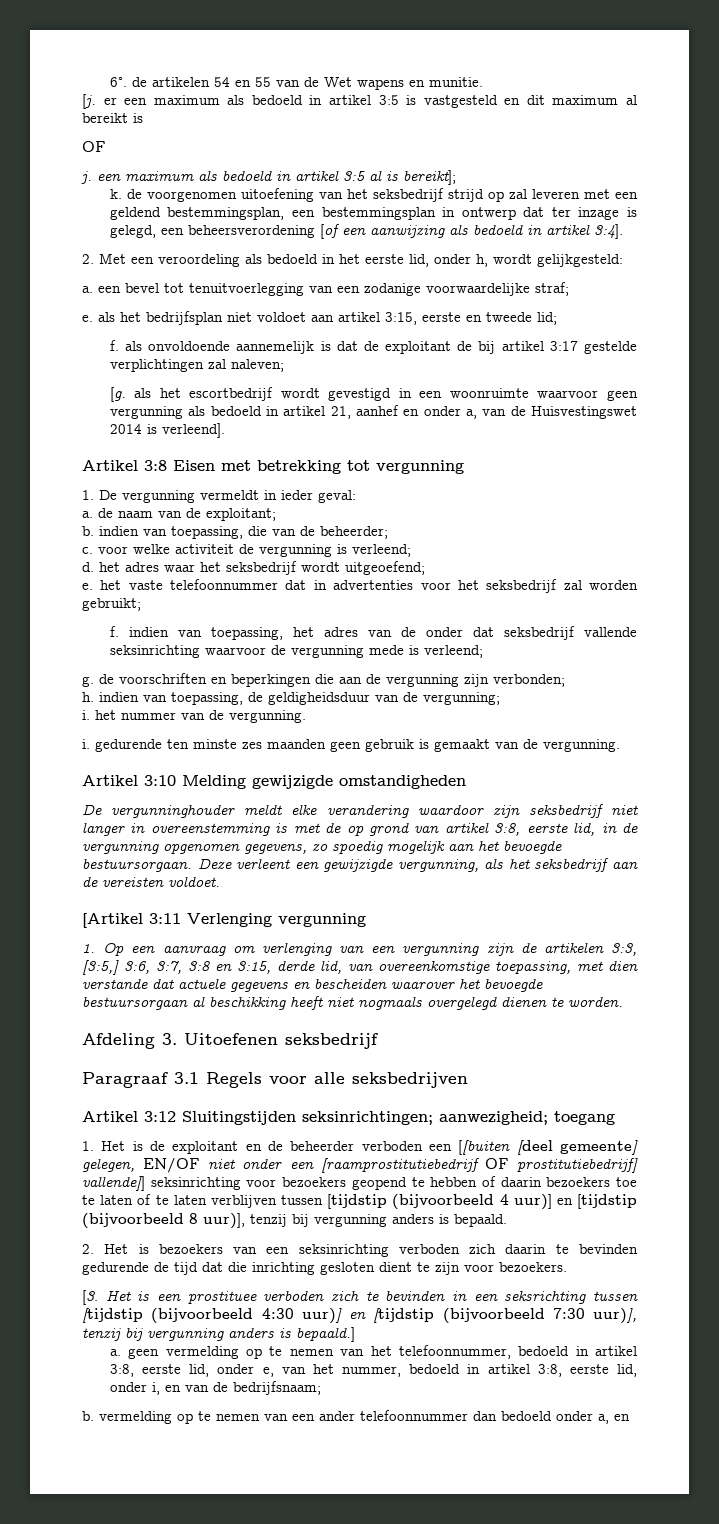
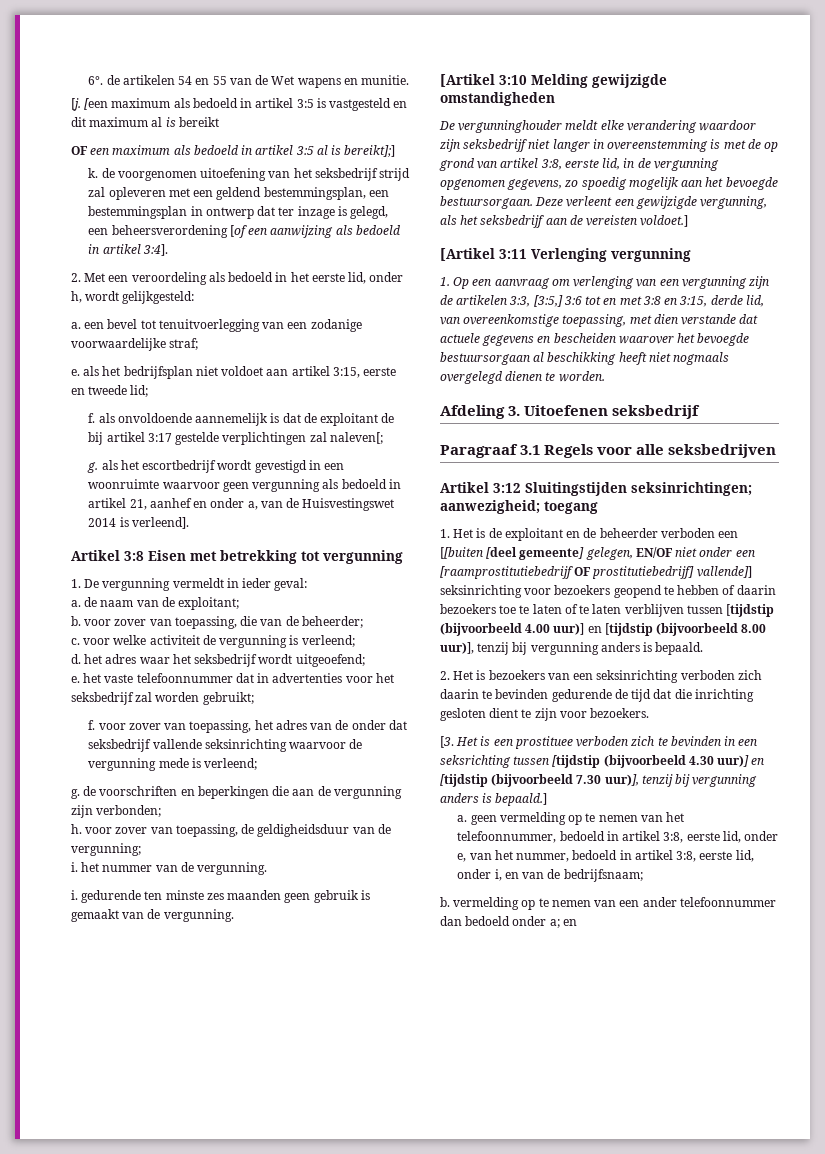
[103,97,148,105] er een -> [84,98,109,110] [een
(637, 100) none -> [165,117,176,127] is
[133,113,143,123] [82,141,106,152] [81,171,92,184] is // OF // j. -> [71,146,88,155] // OF
[403,170,456,185] bereikt]; -> [344,145,396,157] bereikt];]
[487,189,580,202] op zal leveren -> [88,187,166,200] zal opleveren
[230,359,284,372] [109,387,126,402] naleven; // [g. -> [329,432,383,444] [87,462,99,473] naleven[; // g.
[99,526,139,536] indien -> [84,619,147,626] voor zover
[128,627,169,637] indien -> [98,723,161,730] voor zover
[99,692,139,702] indien -> [85,827,148,834] voor zover
[82,775,138,786] Artikel -> [440,74,495,87] [Artikel
[168,876,220,887] voldoet. -> [640,215,689,227] voldoet.]
[124,961,182,974] 3:6, 3:7, -> [563,296,642,305] 3:6 tot en met
[499,1194,637,1210] [82,1213,198,1228] 4 uur)] en [tijdstip (bijvoorbeeld 8 -> [525,623,767,636] 4.00 uur)] en [tijdstip (bijvoorbeeld 8.00
[261,1308,585,1324] 4:30 uur)] en [tijdstip (bijvoorbeeld 7:30 -> [688,755,765,767] [440,774,602,787] 4.30 uur)] en [tijdstip (bijvoorbeeld 7.30
[598,1414,609,1424] a, -> [549,919,560,928] a;

